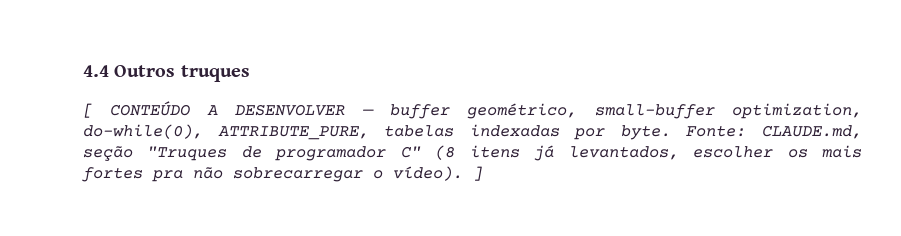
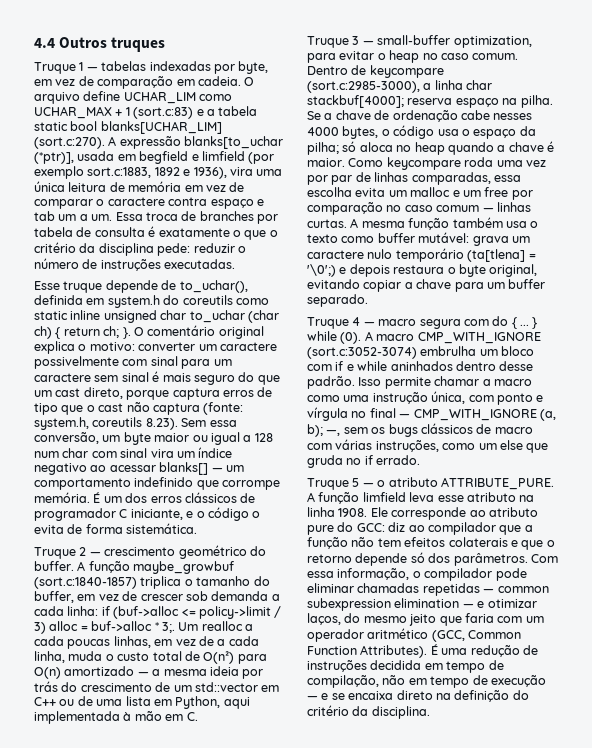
[83,101,862,119] [83,124,862,140] [83,145,862,161] [82,166,483,182] [ CONTEÚDO A DESENVOLVER — buffer geométrico, small-buffer optimization, do-while(0), ATTRIBUTE_PURE, tabelas indexadas por byte. Fonte: CLAUDE.md, seção "Truques de programador C" (8 itens já levantados, escolher os mais fortes pra não sobrecarregar o vídeo). ] -> [34,61,269,74] [34,76,255,89] [34,91,233,104] [34,106,258,119] [34,121,222,134] [34,136,284,149] [34,151,275,164] [34,166,283,179] [34,181,245,192] [34,197,264,209] [34,211,278,224] [34,226,278,240] [34,242,246,256] [34,258,236,271] [34,280,248,293] [34,295,269,308] [34,310,279,323] [34,325,264,339] [34,341,277,354] [34,356,232,369] [34,371,280,385] [34,387,273,400] [34,402,244,415] [34,417,237,430] [34,432,273,445] [34,447,233,458] [34,462,244,475] [34,477,281,490] [34,492,256,503] [34,507,261,521] [34,523,198,534] [34,545,266,559] [34,561,235,574] [34,576,270,589] [34,591,280,603] [34,606,282,619] [34,621,253,634] [34,636,259,649] [34,651,267,664] [34,666,264,679] [34,681,280,692] [34,696,250,709] [34,711,198,724] [307,35,532,48] [307,50,519,63] [307,65,444,78] [307,80,493,93] [307,95,553,108] [307,110,533,122] [307,125,536,139] [307,141,554,155] [307,157,546,170] [307,172,521,185] [307,187,533,200] [307,202,531,215] [307,217,539,230] [307,232,530,246] [307,248,536,262] [307,264,538,277] [307,279,546,292] [307,294,368,307] [307,316,538,329] [307,331,541,344] [307,346,535,359] [307,361,534,371] [307,376,532,389] [307,391,544,405] [307,407,556,421] [307,423,533,437] [307,439,549,453] [307,455,421,468] [307,477,554,490] [307,492,535,504] [307,507,538,520] [307,522,533,535] [307,537,555,550] [307,552,558,566] [307,568,527,581] [307,583,549,596] [307,598,537,611] [307,613,544,626] [307,628,522,642] [307,644,538,658] [307,660,504,673] [307,675,546,688] [307,690,529,702] [307,705,430,719] Truque 1 — tabelas indexadas por byte, em vez de comparação em cadeia. O arquivo define UCHAR_LIM como UCHAR_MAX + 1 (sort.c:83) e a tabela static bool blanks[UCHAR_LIM] (sort.c:270). A expressão blanks[to_uchar (*ptr)], usada em begfield e limfield (por exemplo sort.c:1883, 1892 e 1936), vira uma única leitura de memória em vez de comparar o caractere contra espaço e tab um a um. Essa troca de branches por tabela de consulta é exatamente o que o critério da disciplina pede: reduzir o número de instruções executadas. // Esse truque depende de to_uchar(), definida em system.h do coreutils como static inline unsigned char to_uchar (char ch) { return ch; }. O comentário original explica o motivo: converter um caractere possivelmente com sinal para um caractere sem sinal é mais seguro do que um cast direto, porque captura erros de tipo que o cast não captura (fonte: system.h, coreutils 8.23). Sem essa conversão, um byte maior ou igual a 128 num char com sinal vira um índice negativo ao acessar blanks[] — um comportamento indefinido que corrompe memória. É um dos erros clássicos de programador C iniciante, e o código o evita de forma sistemática. // Truque 2 — crescimento geométrico do buffer. A função maybe_growbuf (sort.c:1840-1857) triplica o tamanho do buffer, em vez de crescer sob demanda a cada linha: if (buf->alloc <= policy->limit / 3) alloc = buf->alloc * 3;. Um realloc a cada poucas linhas, em vez de a cada linha, muda o custo total de O(n²) para O(n) amortizado — a mesma ideia por trás do crescimento de um std::vector em C++ ou de uma lista em Python, aqui implementada à mão em C. // Truque 3 — small-buffer optimization, para evitar o heap no caso comum. Dentro de keycompare (sort.c:2985-3000), a linha char stackbuf[4000]; reserva espaço na pilha. Se a chave de ordenação cabe nesses 4000 bytes, o código usa o espaço da pilha; só aloca no heap quando a chave é maior. Como keycompare roda uma vez por par de linhas comparadas, essa escolha evita um malloc e um free por comparação no caso comum — linhas curtas. A mesma função também usa o texto como buffer mutável: grava um caractere nulo temporário (ta[tlena] = '\0';) e depois restaura o byte original, evitando copiar a chave para um buffer separado. // Truque 4 — macro segura com do { ... } while (0). A macro CMP_WITH_IGNORE (sort.c:3052-3074) embrulha um bloco com if e while aninhados dentro desse padrão. Isso permite chamar a macro como uma instrução única, com ponto e vírgula no final — CMP_WITH_IGNORE (a, b); —, sem os bugs clássicos de macro com várias instruções, como um else que gruda no if errado. // Truque 5 — o atributo ATTRIBUTE_PURE. A função limfield leva esse atributo na linha 1908. Ele corresponde ao atributo pure do GCC: diz ao compilador que a função não tem efeitos colaterais e que o retorno depende só dos parâmetros. Com essa informação, o compilador pode eliminar chamadas repetidas — common subexpression elimination — e otimizar laços, do mesmo jeito que faria com um operador aritmético (GCC, Common Function Attributes). É uma redução de instruções decidida em tempo de compilação, não em tempo de execução — e se encaixa direto na definição do critério da disciplina.

